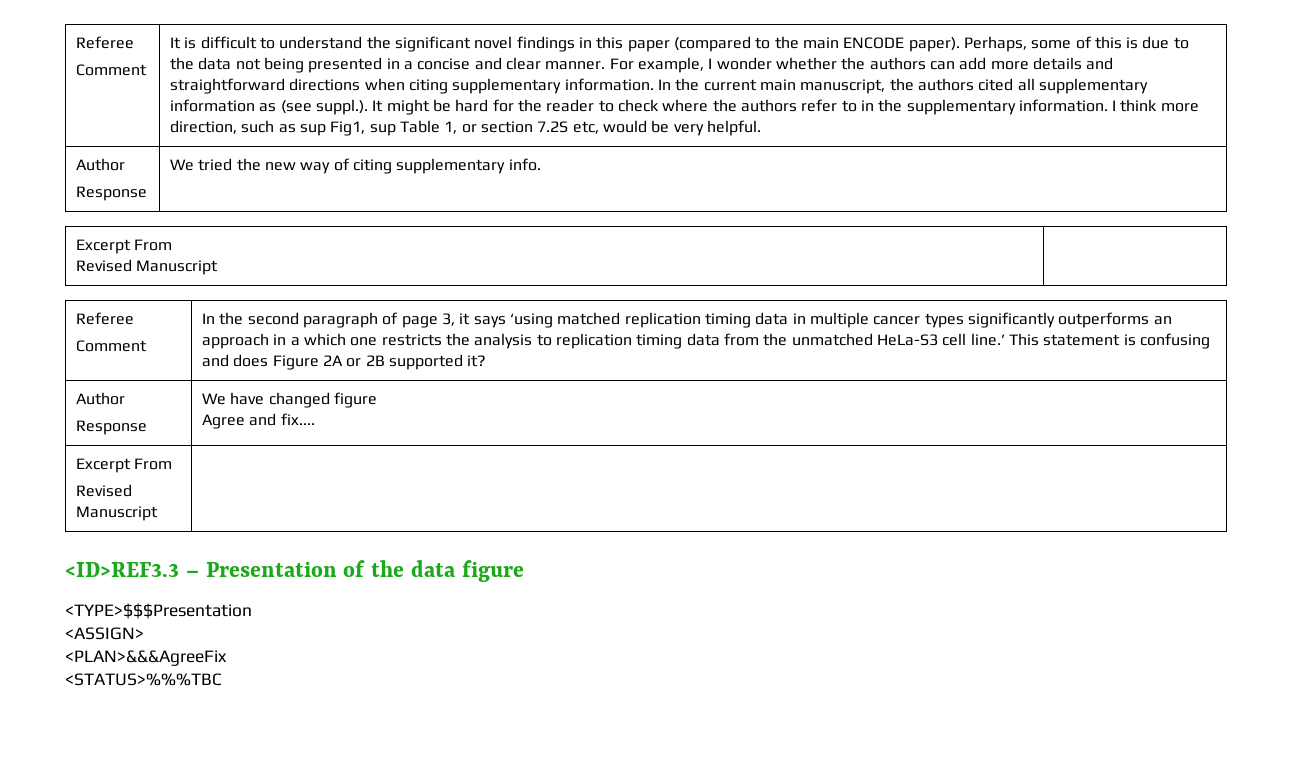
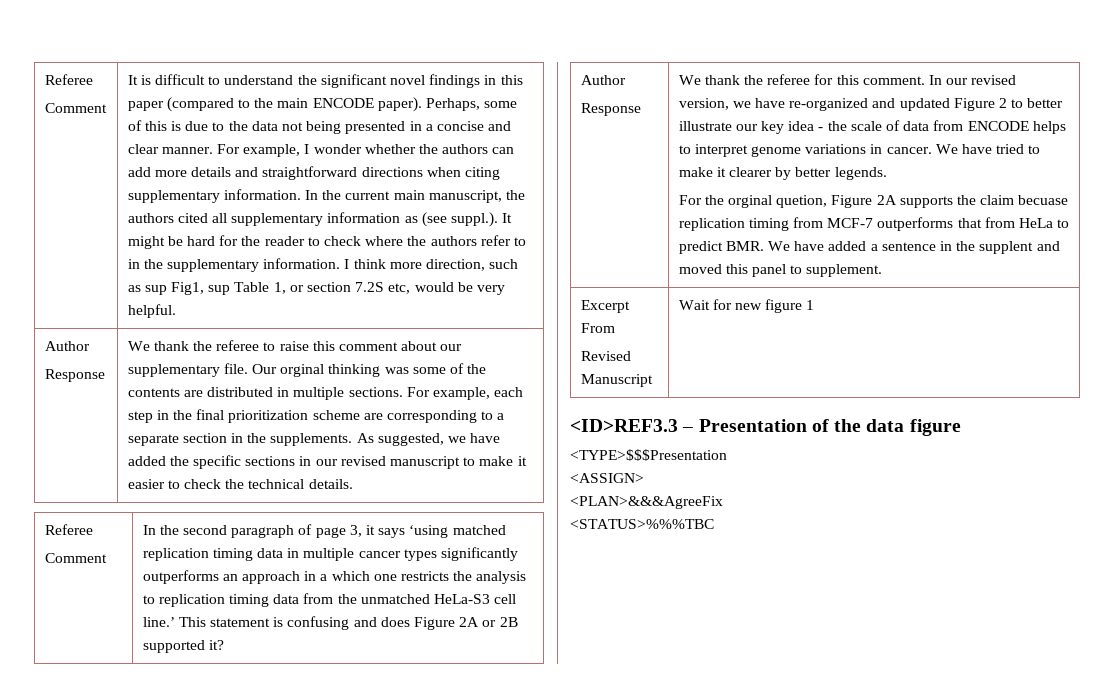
[198,158,541,174] [76,239,173,254] [76,259,219,275] tried the new way of citing supplementary info. // Excerpt From // Revised Manuscript | -> [153,340,463,351] [127,363,487,377] [127,387,524,400] [127,409,505,423] [127,433,501,446] [127,455,527,469] [127,479,353,489] thank the referee to raise this comment about our supplementary file. Our orginal thinking was some of the contents are distributed in multiple sections. For example, each step in the final prioritization scheme are corresponding to a separate section in the supplements. As suggested, we have added the specific sections in our revised manuscript to make it easier to check the technical details.
[230,392,378,408] [202,413,315,429] [76,458,173,473] [76,484,133,497] [76,506,159,521] have changed figure // Agree and fix.... // Excerpt From // Revised Manuscript | -> [704,74,1017,85] [678,98,1064,111] [678,120,1066,134] [678,144,1041,157] [678,167,887,180] [678,195,1069,208] [678,217,1070,231] [678,241,1060,254] [678,264,883,277] [580,300,630,313] [580,323,615,333] [580,351,631,361] [580,374,653,387] [678,299,815,313] thank the referee for this comment. In our revised version, we have re-organized and updated Figure 2 to better illustrate our key idea - the scale of data from ENCODE helps to interpret genome variations in cancer. We have tried to make it clearer by better legends. // For the orginal quetion, Figure 2A supports the claim becuase replication timing from MCF-7 outperforms that from HeLa to predict BMR. We have added a sentence in the supplent and moved this panel to supplement. // Excerpt From // Revised Manuscript | Wait for new figure 1

